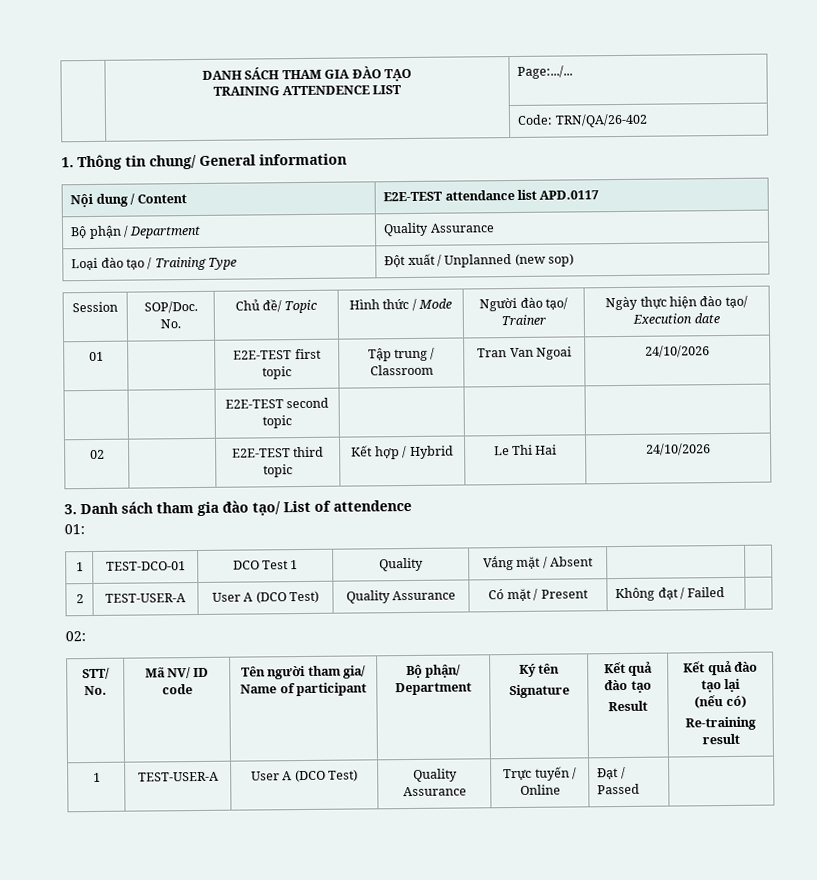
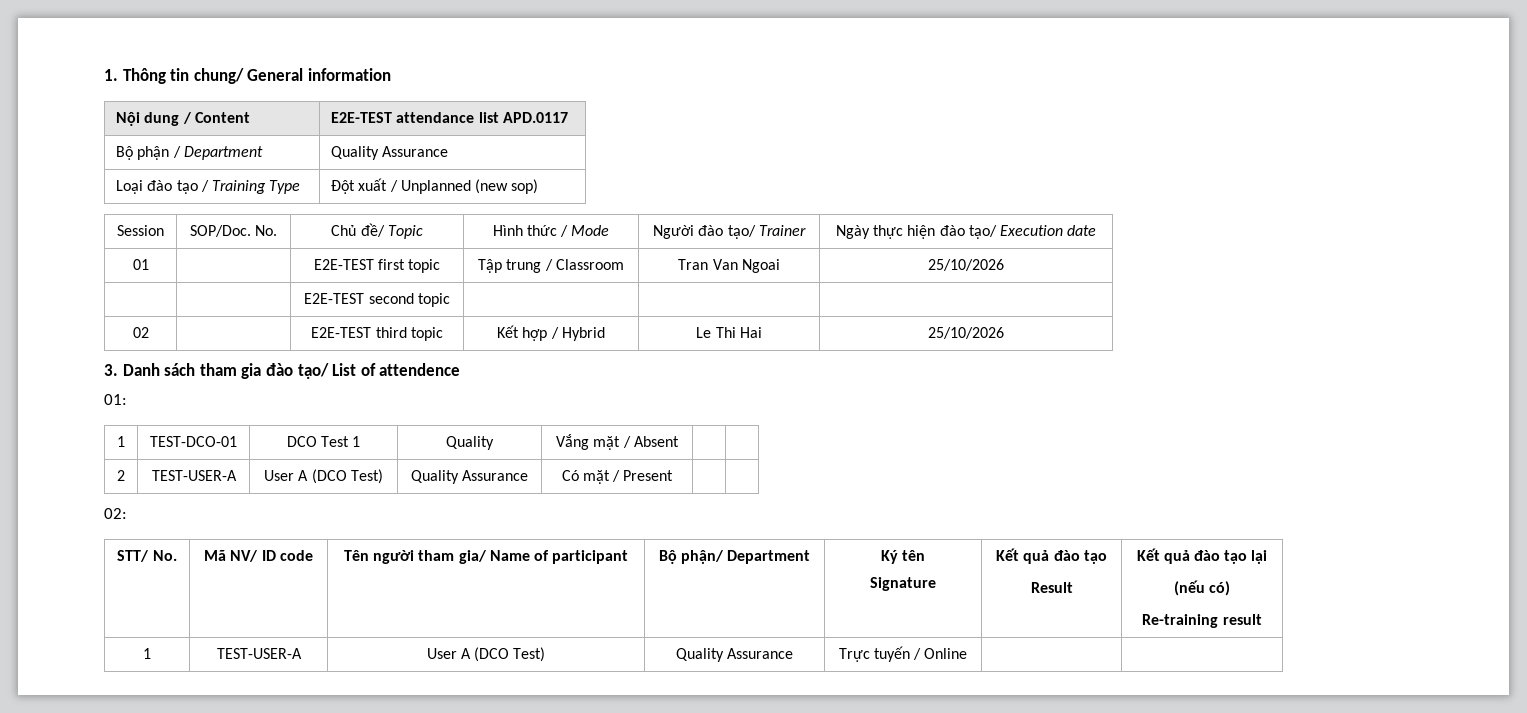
[202,66,412,82] [212,85,403,96] [517,65,574,79] [517,113,648,128] | DANH SÁCH THAM GIA ĐÀO TẠO // TRAINING ATTENDENCE LIST | Page:.../... // | | Code: TRN/QA/26-402 // -> (104, 75) none
[645,345,710,358] 24/10/2026 -> [928,259,1004,271] 25/10/2026
[646,443,711,456] 24/10/2026 -> [928,327,1004,339] 25/10/2026
[615,587,726,602] Không đạt / Failed -> (674, 475) none
[597,766,626,780] [597,783,641,795] Đạt / Passed -> (968, 653) none

